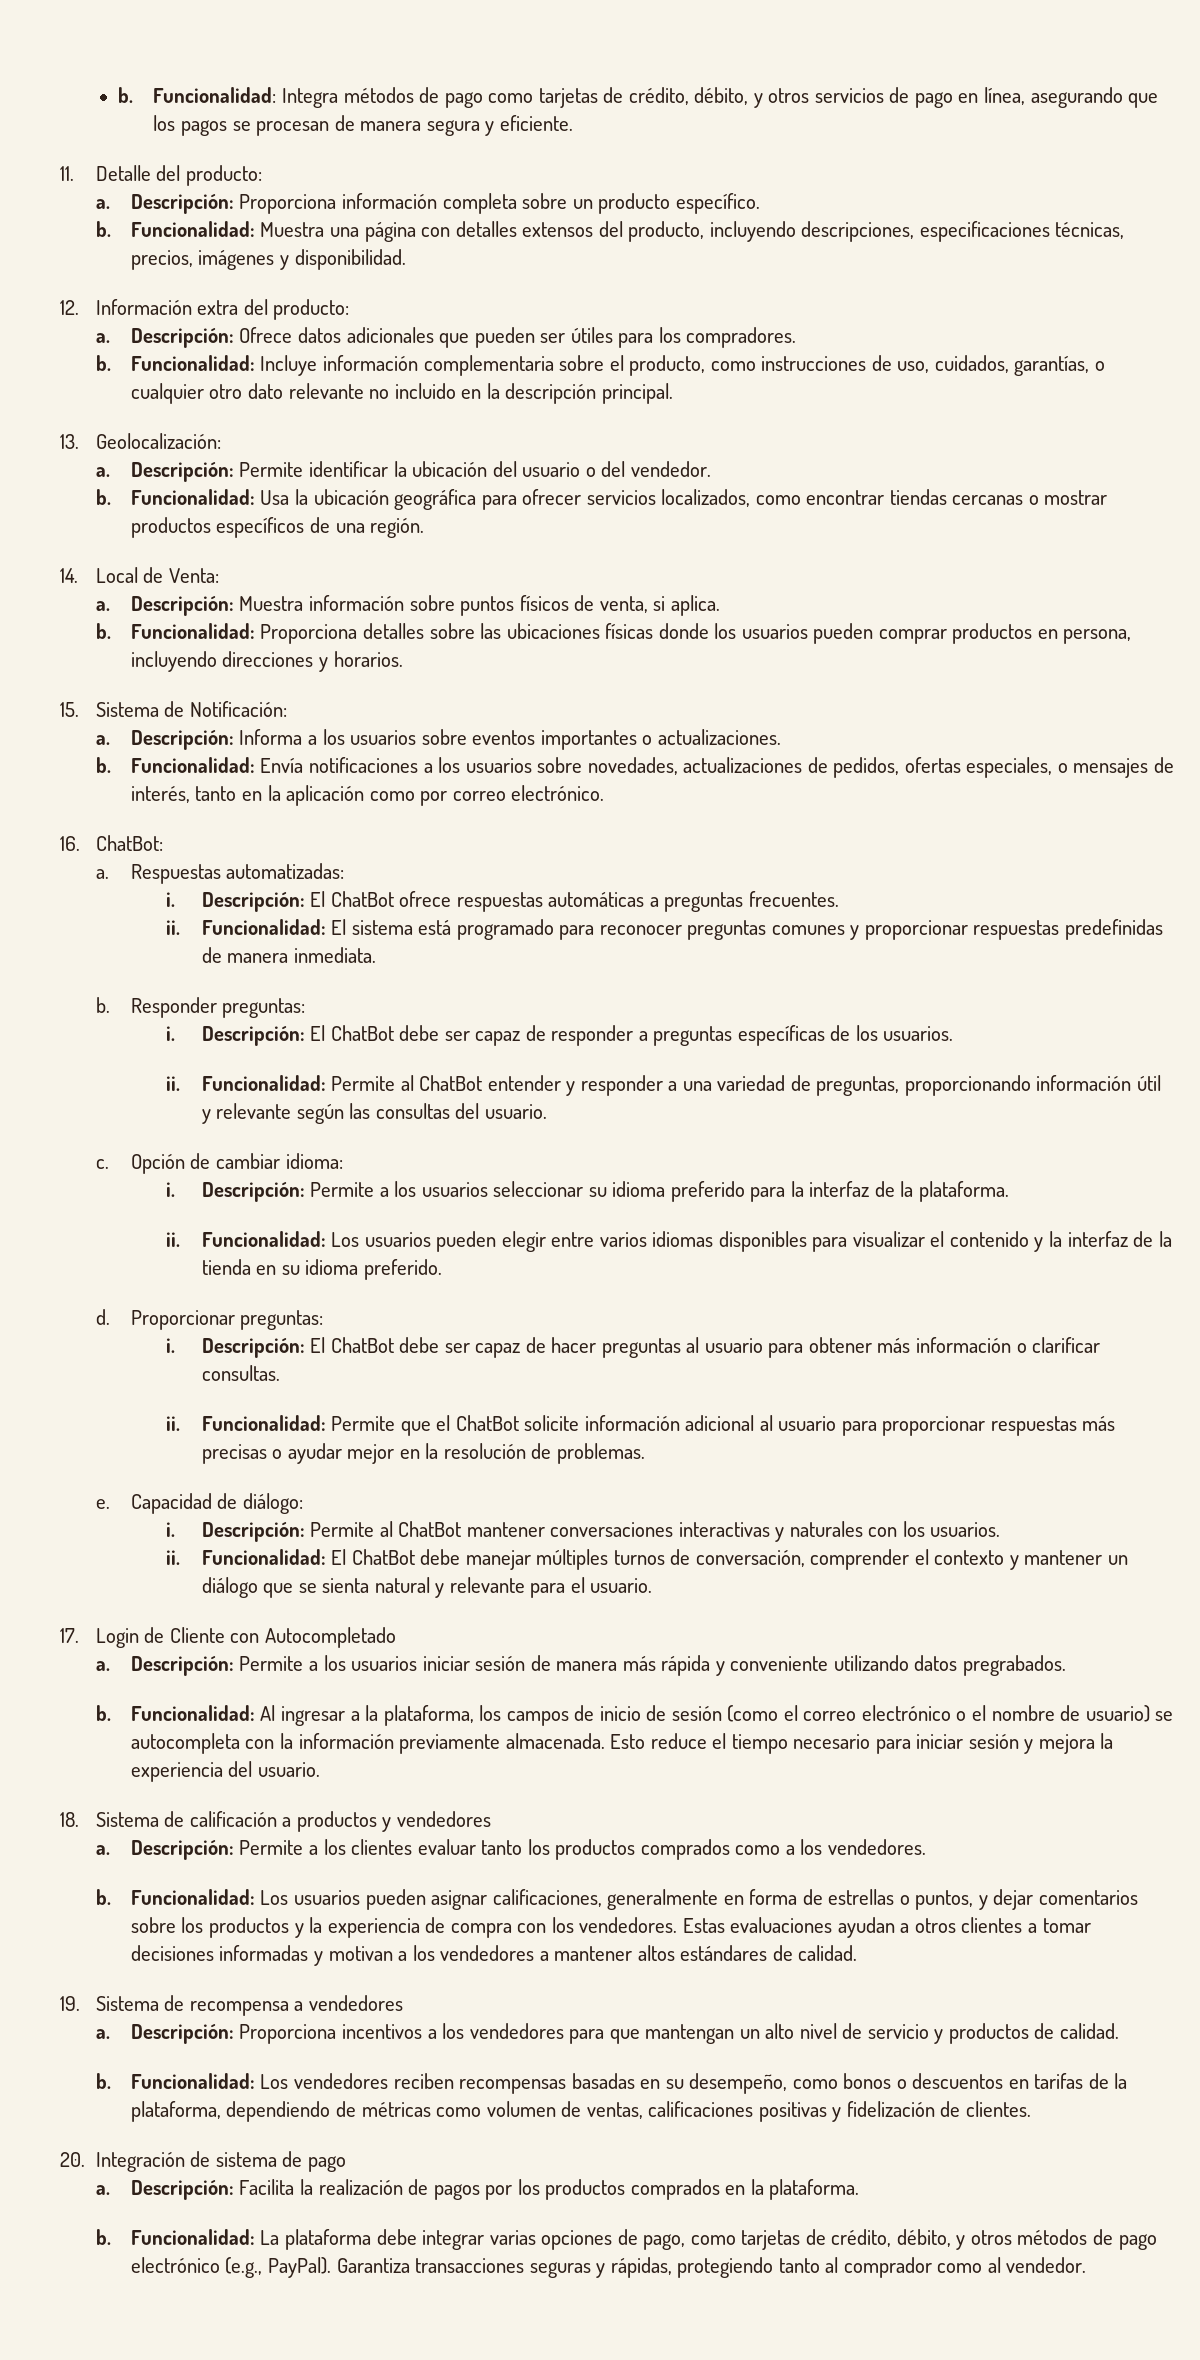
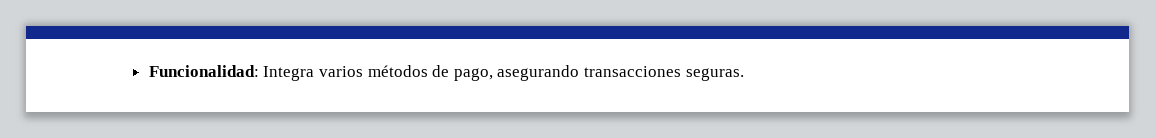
[118,87,134,103] b. -> (148, 71) none
[343,87,1159,108] [153,115,573,136] [60,165,262,186] [95,193,760,214] [95,221,1125,242] [130,249,406,270] [60,299,350,320] [95,327,797,348] [95,355,1105,376] [130,383,673,404] [60,433,221,449] [95,461,711,482] [95,489,1108,510] [130,517,425,538] [60,567,219,583] [95,595,720,616] [95,623,1132,644] [130,651,403,672] [60,701,287,717] [95,729,781,750] [95,757,1174,778] [130,785,605,806] [60,835,163,851] [95,863,345,884] [166,891,839,912] [166,919,1163,940] [201,947,376,963] [95,997,306,1018] [166,1025,954,1046] [166,1075,1162,1096] [201,1103,547,1124] [95,1153,343,1174] [166,1181,1010,1202] [166,1231,1172,1252] [201,1259,442,1280] [95,1309,324,1330] [166,1337,1101,1358] [201,1365,280,1381] [166,1415,1116,1436] [201,1443,645,1464] [95,1493,303,1514] [166,1521,1001,1542] [166,1549,1129,1570] [201,1577,653,1598] [60,1627,396,1648] [95,1655,1066,1676] [95,1705,1174,1726] [130,1733,1114,1754] [130,1761,320,1782] [60,1811,491,1832] [95,1839,926,1860] [95,1889,1138,1910] [130,1917,1091,1938] [130,1945,858,1966] [60,1995,403,2016] [95,2023,1120,2044] [95,2073,1128,2094] [130,2101,1031,2122] [60,2151,346,2172] [95,2179,860,2200] [95,2229,1157,2250] [130,2257,1087,2278] métodos de pago como tarjetas de crédito, débito, y otros servicios de pago en línea, asegurando que los pagos se procesan de manera segura y eficiente. // 11. Detalle del producto: // a. Descripción: Proporciona información completa sobre un producto específico. // b. Funcionalidad: Muestra una página con detalles extensos del producto, incluyendo descripciones, especificaciones técnicas, precios, imágenes y disponibilidad. // 12. Información extra del producto: // a. Descripción: Ofrece datos adicionales que pueden ser útiles para los compradores. // b. Funcionalidad: Incluye información complementaria sobre el producto, como instrucciones de uso, cuidados, garantías, o cualquier otro dato relevante no incluido en la descripción principal. // 13. Geolocalización: // a. Descripción: Permite identificar la ubicación del usuario o del vendedor. // b. Funcionalidad: Usa la ubicación geográfica para ofrecer servicios localizados, como encontrar tiendas cercanas o mostrar productos específicos de una región. // 14. Local de Venta: // a. Descripción: Muestra información sobre puntos físicos de venta, si aplica. // b. Funcionalidad: Proporciona detalles sobre las ubicaciones físicas donde los usuarios pueden comprar productos en persona, incluyendo direcciones y horarios. // 15. Sistema de Notificación: // a. Descripción: Informa a los usuarios sobre eventos importantes o actualizaciones. // b. Funcionalidad: Envía notificaciones a los usuarios sobre novedades, actualizaciones de pedidos, ofertas especiales, o mensajes de interés, tanto en la aplicación como por correo electrónico. // 16. ChatBot: // a. Respuestas automatizadas: // i. Descripción: El ChatBot ofrece respuestas automáticas a preguntas frecuentes. // ii. Funcionalidad: El sistema está programado para reconocer preguntas comunes y proporcionar respuestas predefinidas de manera inmediata. // b. Responder preguntas: // i. Descripción: El ChatBot debe ser capaz de responder a preguntas específicas de los usuarios. // ii. Funcionalidad: Permite al ChatBot entender y responder a una variedad de preguntas, proporcionando información útil y relevante según las consultas del usuario. // c. Opción de cambiar idioma: // i. Descripción: Permite a los usuarios seleccionar su idioma preferido para la interfaz de la plataforma. // ii. Funcionalidad: Los usuarios pueden elegir entre varios idiomas disponibles para visualizar el contenido y la interfaz de la tienda en su idioma preferido. // d. Proporcionar preguntas: // i. Descripción: El ChatBot debe ser capaz de hacer preguntas al usuario para obtener más información o clarificar consultas. // ii. Funcionalidad: Permite que el ChatBot solicite información adicional al usuario para proporcionar respuestas más precisas o ayudar mejor en la resolución de problemas. // e. Capacidad de diálogo: // i. Descripción: Permite al ChatBot mantener conversaciones interactivas y naturales con los usuarios. // ii. Funcionalidad: El ChatBot debe manejar múltiples turnos de conversación, comprender el contexto y mantener un diálogo que se sienta natural y relevante para el usuario. // 17. Login de Cliente con Autocompletado // a. Descripción: Permite a los usuarios iniciar sesión de manera más rápida y conveniente utilizando datos pregrabados. // b. Funcionalidad: Al ingresar a la plataforma, los campos de inicio de sesión (como el correo electrónico o el nombre de usuario) se autocompleta con la información previamente almacenada. Esto reduce el tiempo necesario para iniciar sesión y mejora la experiencia del usuario. // 18. Sistema de calificación a productos y vendedores // a. Descripción: Permite a los clientes evaluar tanto los productos comprados como a los vendedores. // b. Funcionalidad: Los usuarios pueden asignar calificaciones, generalmente en forma de estrellas o puntos, y dejar comentarios sobre los productos y la experiencia de compra con los vendedores. Estas evaluaciones ayudan a otros clientes a tomar decisiones informadas y motivan a los vendedores a mantener altos estándares de calidad. // 19. Sistema de recompensa a vendedores // a. Descripción: Proporciona incentivos a los vendedores para que mantengan un alto nivel de servicio y productos de calidad. // b. Funcionalidad: Los vendedores reciben recompensas basadas en su desempeño, como bonos o descuentos en tarifas de la plataforma, dependiendo de métricas como volumen de ventas, calificaciones positivas y fidelización de clientes. // 20. Integración de sistema de pago // a. Descripción: Facilita la realización de pagos por los productos comprados en la plataforma. // b. Funcionalidad: La plataforma debe integrar varias opciones de pago, como tarjetas de crédito, débito, y otros métodos de pago electrónico (e.g., PayPal). Garantiza transacciones seguras y rápidas, protegiendo tanto al comprador como al vendedor. -> [318,65,744,81] varios métodos de pago, asegurando transacciones seguras.

